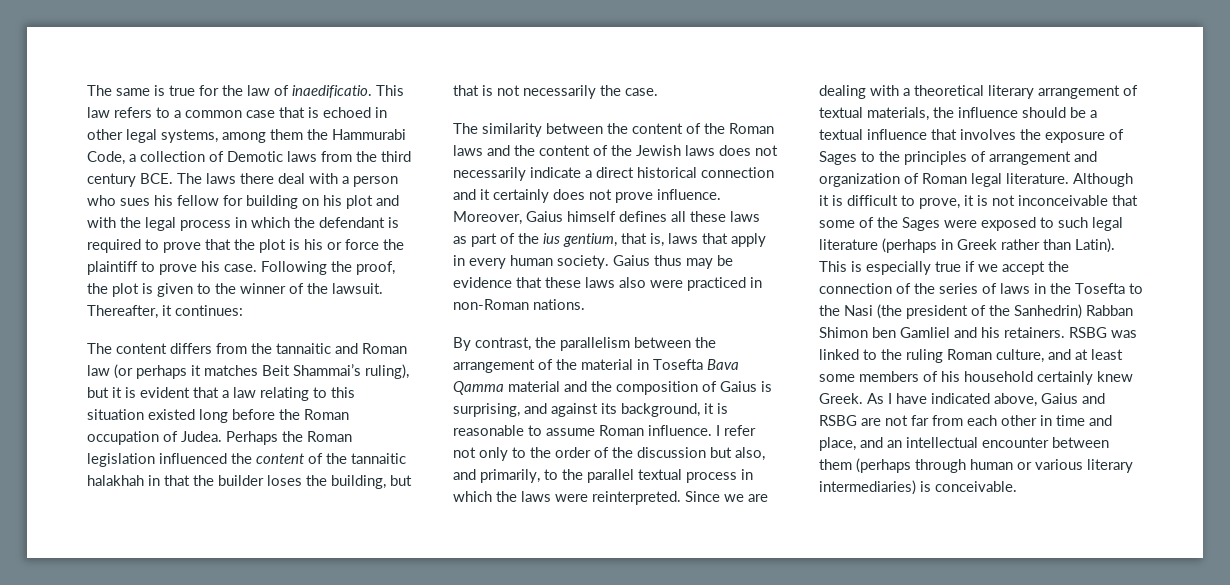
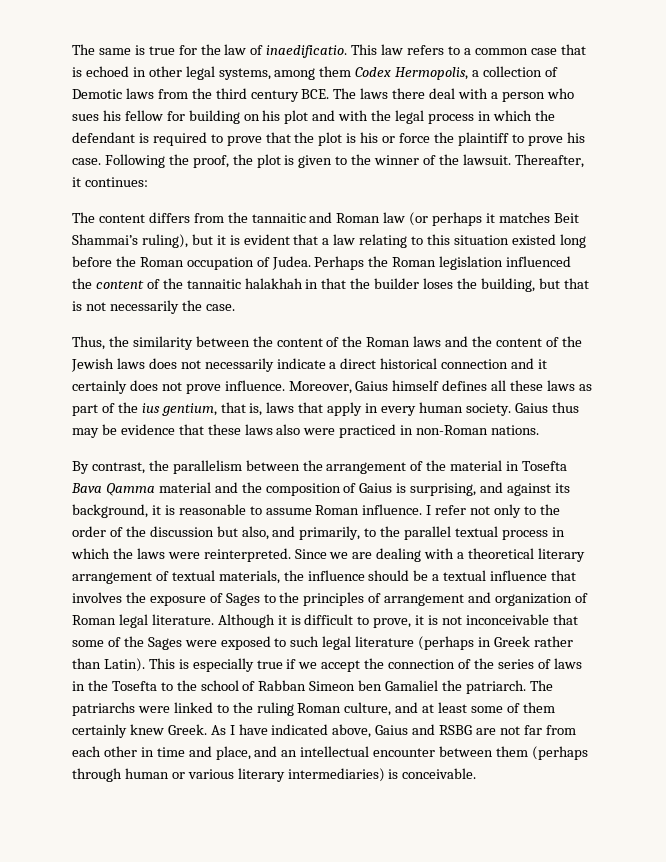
[307,129,406,140] [87,151,125,165] the Hammurabi Code, -> [355,67,469,80] Codex Hermopolis,
[453,123,478,134] The -> [72,336,129,350] Thus, the
[844,304,1133,319] [819,327,1137,338] Nasi (the president of the Sanhedrin) Rabban Shimon ben Gamliel and his retainers. RSBG was -> [200,680,553,694] [72,702,170,716] school of Rabban Simeon ben Gamaliel the patriarch. The patriarchs were
[859,371,1033,382] members of his household -> [506,702,555,713] of them

